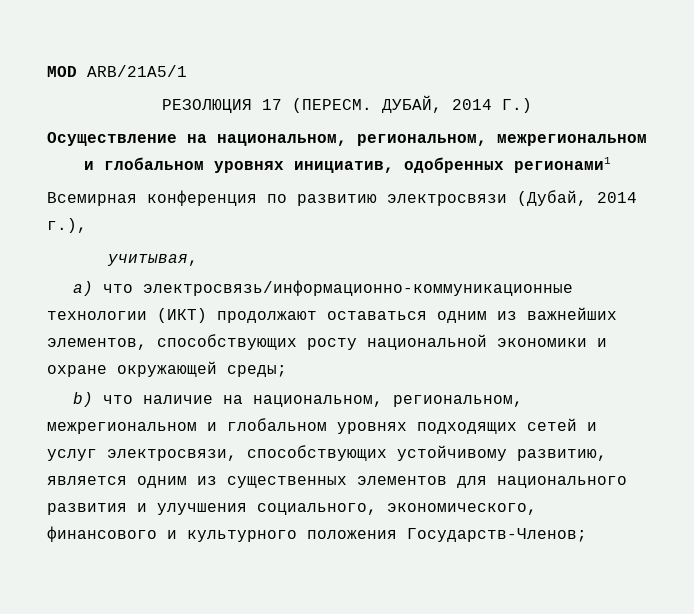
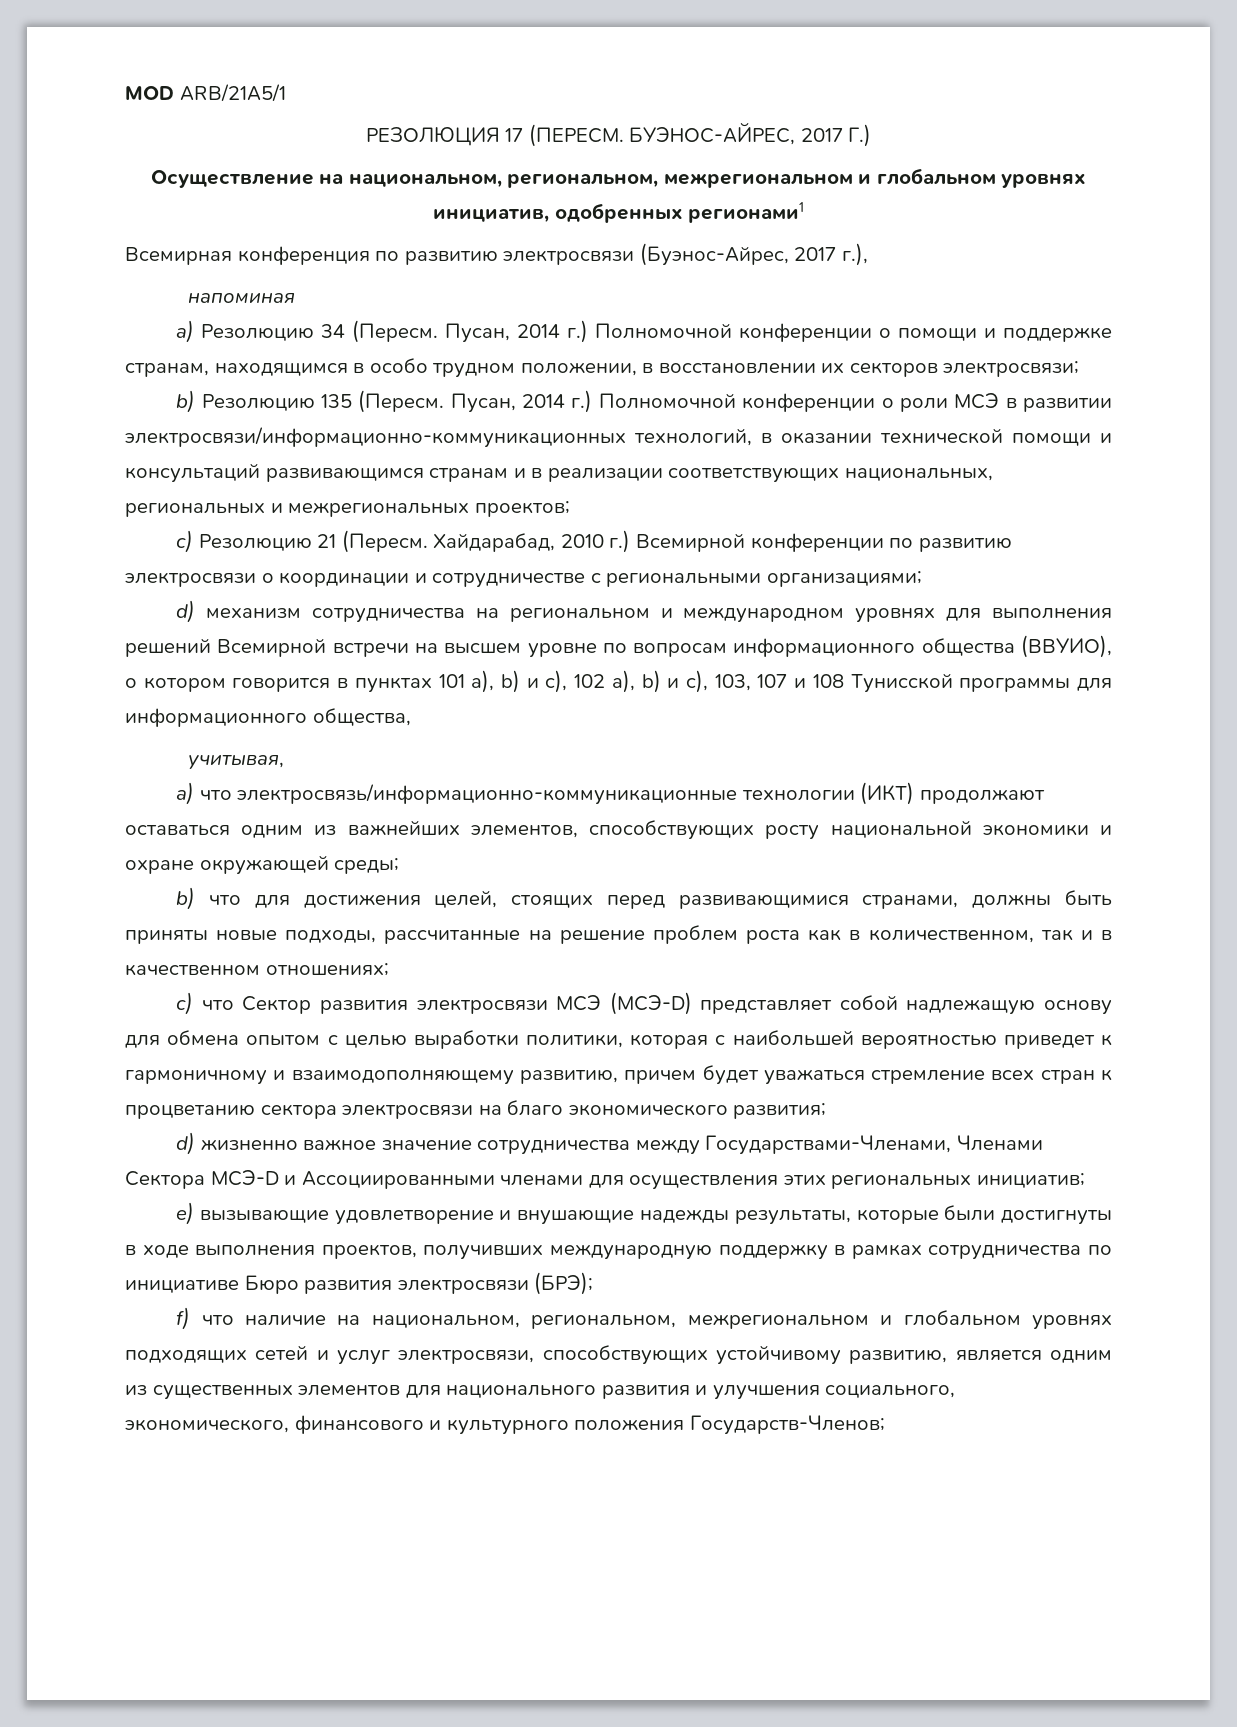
[382,95,492,113] ДУБАЙ, 2014 -> [629,122,843,145] БУЭНОС-АЙРЕС, 2017
[517,190,637,206] [47,218,87,233] (Дубай, 2014 г.), -> [639,243,868,266] [187,293,295,304] [176,320,1112,343] [125,358,1080,378] [176,390,1113,413] [125,427,1112,448] [125,463,993,483] [125,501,570,517] [176,530,1012,553] [125,571,922,588] [176,600,1112,623] [125,635,1112,658] [125,670,1112,693] [125,708,411,727] (Буэнос-Айрес, 2017 г.), // напоминая // a) Резолюцию 34 (Пересм. Пусан, 2014 г.) Полномочной конференции о помощи и поддержке странам, находящимся в особо трудном положении, в восстановлении их секторов электросвязи; // b) Резолюцию 135 (Пересм. Пусан, 2014 г.) Полномочной конференции о роли МСЭ в развитии электросвязи/информационно-коммуникационных технологий, в оказании технической помощи и консультаций развивающимся странам и в реализации соответствующих национальных, региональных и межрегиональных проектов; // c) Резолюцию 21 (Пересм. Хайдарабад, 2010 г.) Всемирной конференции по развитию электросвязи о координации и сотрудничестве с региональными организациями; // d) механизм сотрудничества на региональном и международном уровнях для выполнения решений Всемирной встречи на высшем уровне по вопросам информационного общества (ВВУИО), о котором говорится в пунктах 101 а), b) и с), 102 а), b) и с), 103, 107 и 108 Тунисской программы для информационного общества,
(134, 399) none -> [254,890,1113,909] [125,925,1113,944] [125,963,389,976] [176,992,1112,1015] [125,1030,1112,1049] [125,1065,1112,1085] [125,1100,827,1119] [176,1132,1043,1155] [125,1170,1085,1190] [176,1202,1113,1225] [125,1244,1112,1260] [125,1272,594,1295] [176,1307,234,1330] для достижения целей, стоящих перед развивающимися странами, должны быть приняты новые подходы, рассчитанные на решение проблем роста как в количественном, так и в качественном отношениях; // c) что Сектор развития электросвязи МСЭ (МСЭ-D) представляет собой надлежащую основу для обмена опытом с целью выработки политики, которая с наибольшей вероятностью приведет к гармоничному и взаимодополняющему развитию, причем будет уважаться стремление всех стран к процветанию сектора электросвязи на благо экономического развития; // d) жизненно важное значение сотрудничества между Государствами-Членами, Членами Сектора МСЭ-D и Ассоциированными членами для осуществления этих региональных инициатив; // e) вызывающие удовлетворение и внушающие надежды результаты, которые были достигнуты в ходе выполнения проектов, получивших международную поддержку в рамках сотрудничества по инициативе Бюро развития электросвязи (БРЭ); // f) что

